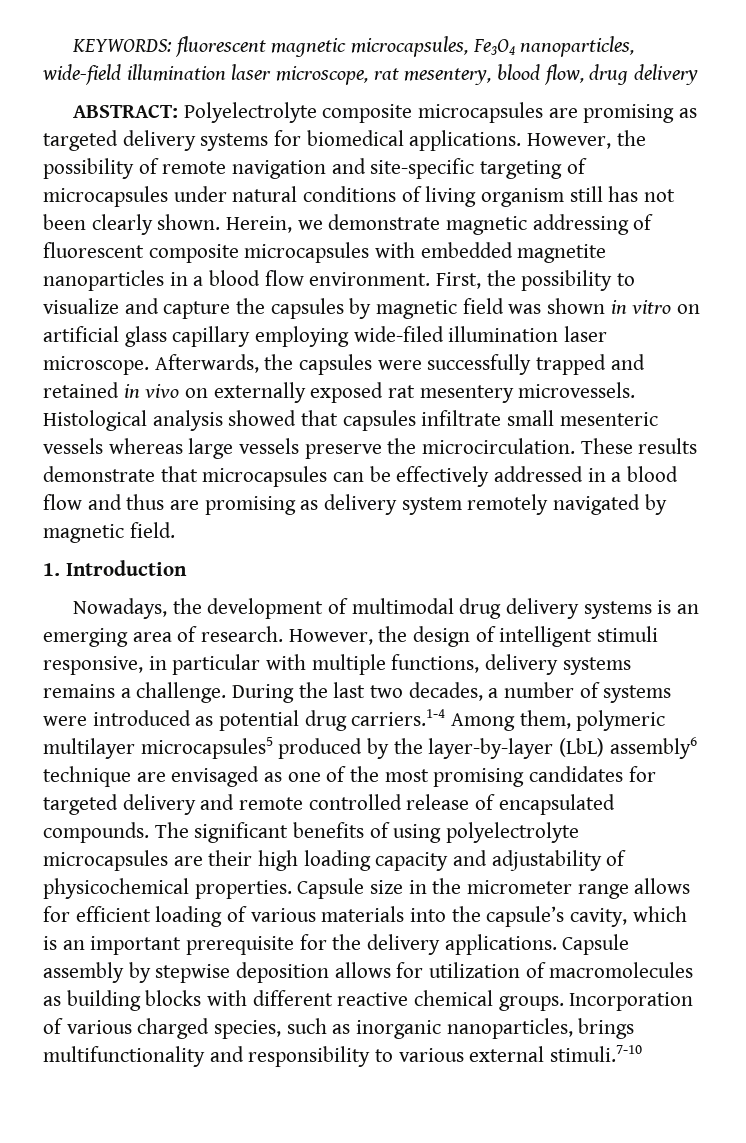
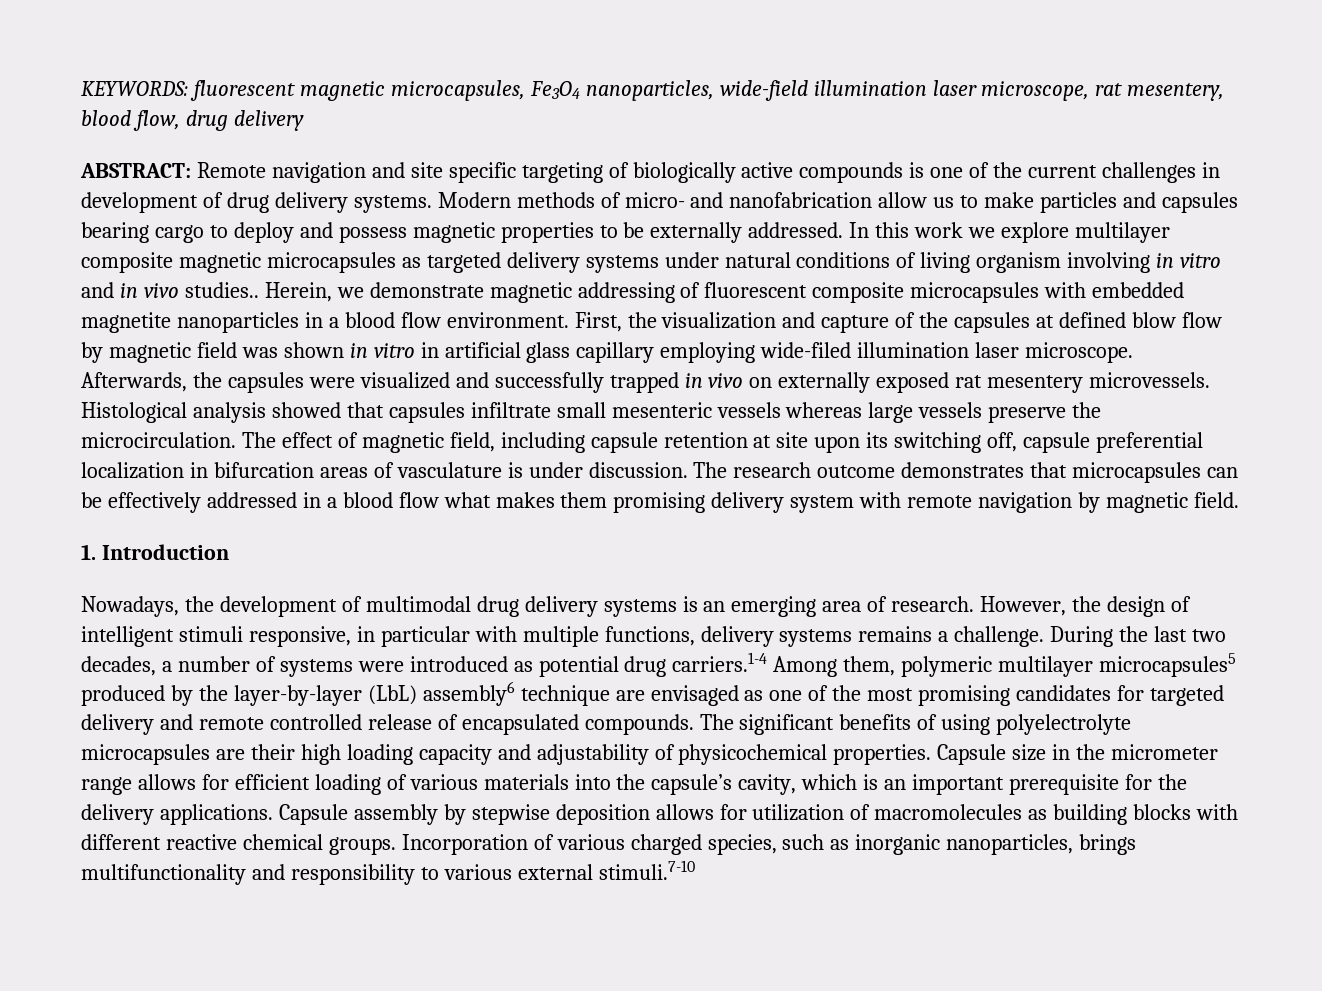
[183,102,697,123] [43,130,646,151] [43,158,587,179] [43,186,168,207] Polyelectrolyte composite microcapsules are promising as targeted delivery systems for biomedical applications. However, the possibility of remote navigation and site-specific targeting of microcapsules -> [196,162,1220,183] [81,192,1238,213] [81,222,1170,243] [81,252,659,273] Remote navigation and site specific targeting of biologically active compounds is one of the current challenges in development of drug delivery systems. Modern methods of micro- and nanofabrication allow us to make particles and capsules bearing cargo to deploy and possess magnetic properties to be externally addressed. In this work we explore multilayer composite magnetic microcapsules as targeted delivery systems
[569,186,676,202] [43,214,221,235] still has not been clearly shown. -> [1067,252,1222,273] [81,282,259,298] involving in vitro and in vivo studies..
[521,270,636,291] [43,298,119,314] possibility to visualize -> [661,312,777,329] visualization
[236,298,344,319] the capsules -> [895,312,1222,333] of the capsules at defined blow flow
[677,304,701,314] on -> [420,342,439,358] in
[427,354,645,375] [43,382,119,398] successfully trapped and retained -> [359,372,679,393] visualized and successfully trapped
[580,438,698,454] [43,466,155,482] These results demonstrate -> [241,432,1204,453] [81,462,1025,479] The effect of magnetic field, including capsule retention at site upon its switching off, capsule preferential localization in bifurcation areas of vasculature is under discussion. The research outcome demonstrates
[87,494,641,515] and thus are promising as delivery system remotely navigated -> [443,492,1073,513] what makes them promising delivery system with remote navigation

